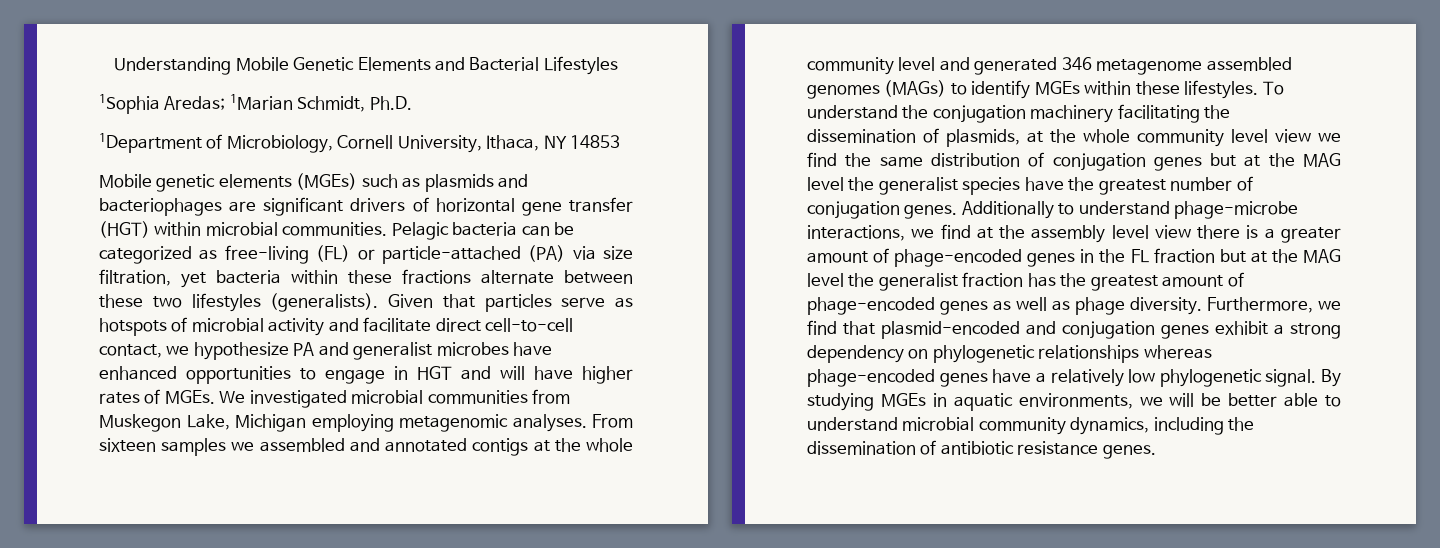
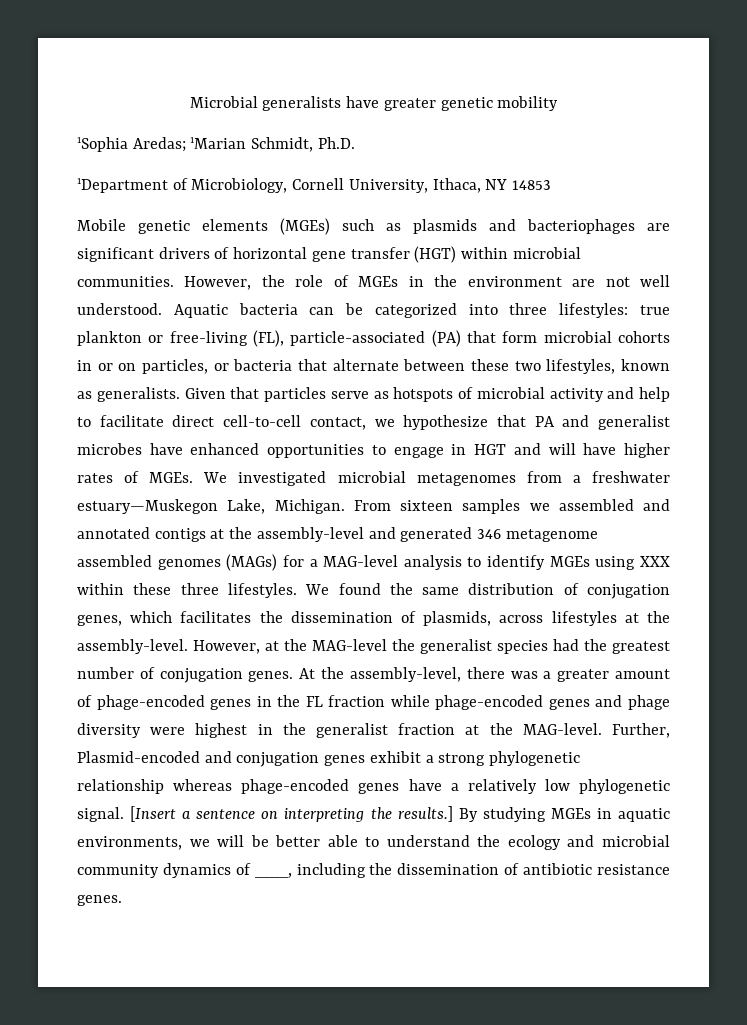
[114,56,618,75] Understanding Mobile Genetic Elements and Bacterial Lifestyles -> [189,96,559,111] Microbial generalists have greater genetic mobility
[391,222,575,240] [99,245,633,264] [99,269,633,288] [99,293,379,312] Pelagic bacteria can be categorized as free-living (FL) or particle-attached (PA) via size filtration, yet bacteria within these fractions alternate between these two lifestyles (generalists). -> [184,275,670,290] [77,303,670,318] [77,330,670,347] [77,359,670,374] [77,387,180,402] However, the role of MGEs in the environment are not well understood. Aquatic bacteria can be categorized into three lifestyles: true plankton or free-living (FL), particle-associated (PA) that form microbial cohorts in or on particles, or bacteria that alternate between these two lifestyles, known as generalists.
(359, 325) none -> [639,387,670,402] [77,417,91,427] help to
(289, 351) none -> [496,415,526,427] that
[427,389,571,404] [99,414,587,432] communities from Muskegon Lake, Michigan employing metagenomic analyses. -> [416,471,670,486] [77,499,345,514] metagenomes from a freshwater estuary—Muskegon Lake, Michigan.
[586,438,633,452] [807,57,936,75] whole community level -> [256,527,364,542] assembly-level
[950,80,1284,99] [807,104,1231,123] [807,128,1341,147] [807,152,837,167] to identify MGEs within these lifestyles. To understand the conjugation machinery facilitating the dissemination of plasmids, at the whole community level view we find -> [282,555,670,570] [77,583,381,598] for a MAG-level analysis to identify MGEs using XXX within these three lifestyles. We found
[1153,153,1341,171] [807,177,844,191] genes but at the MAG level -> [77,611,670,626] [77,639,387,654] genes, which facilitates the dissemination of plasmids, across lifestyles at the assembly-level. However, at the MAG-level
[1024,177,1064,191] have -> [553,639,579,651] had
[961,201,1299,219] [807,224,1259,243] Additionally to understand phage-microbe interactions, we find at the assembly level view there is -> [299,667,538,682] At the assembly-level, there was
[1219,249,1341,263] [807,272,1244,291] [807,297,1341,315] [807,320,1021,339] but at the MAG level the generalist fraction has the greatest amount of phage-encoded genes as well as phage diversity. Furthermore, we find that plasmid-encoded -> [390,695,670,710] [77,723,670,738] [77,751,200,763] while phage-encoded genes and phage diversity were highest in the generalist fraction at the MAG-level. Further, Plasmid-encoded
[807,345,1140,363] dependency on phylogenetic relationships -> [489,751,581,766] [77,779,164,794] phylogenetic relationship
(1317, 378) none -> [130,806,453,822] [Insert a sentence on interpreting the results.]
[902,417,1150,435] microbial community dynamics, -> [477,835,670,850] [77,863,292,878] the ecology and microbial community dynamics of ___,

